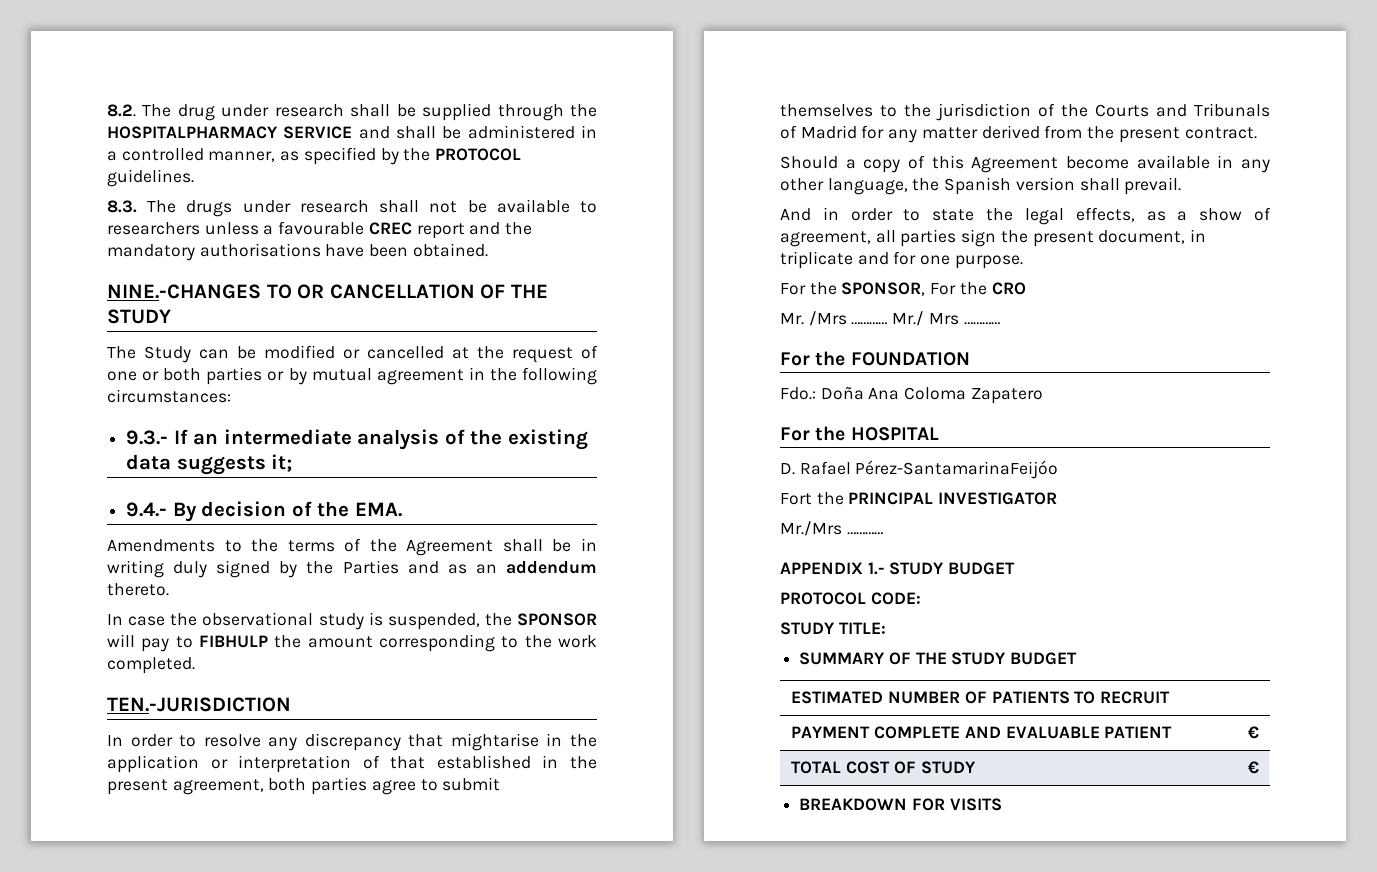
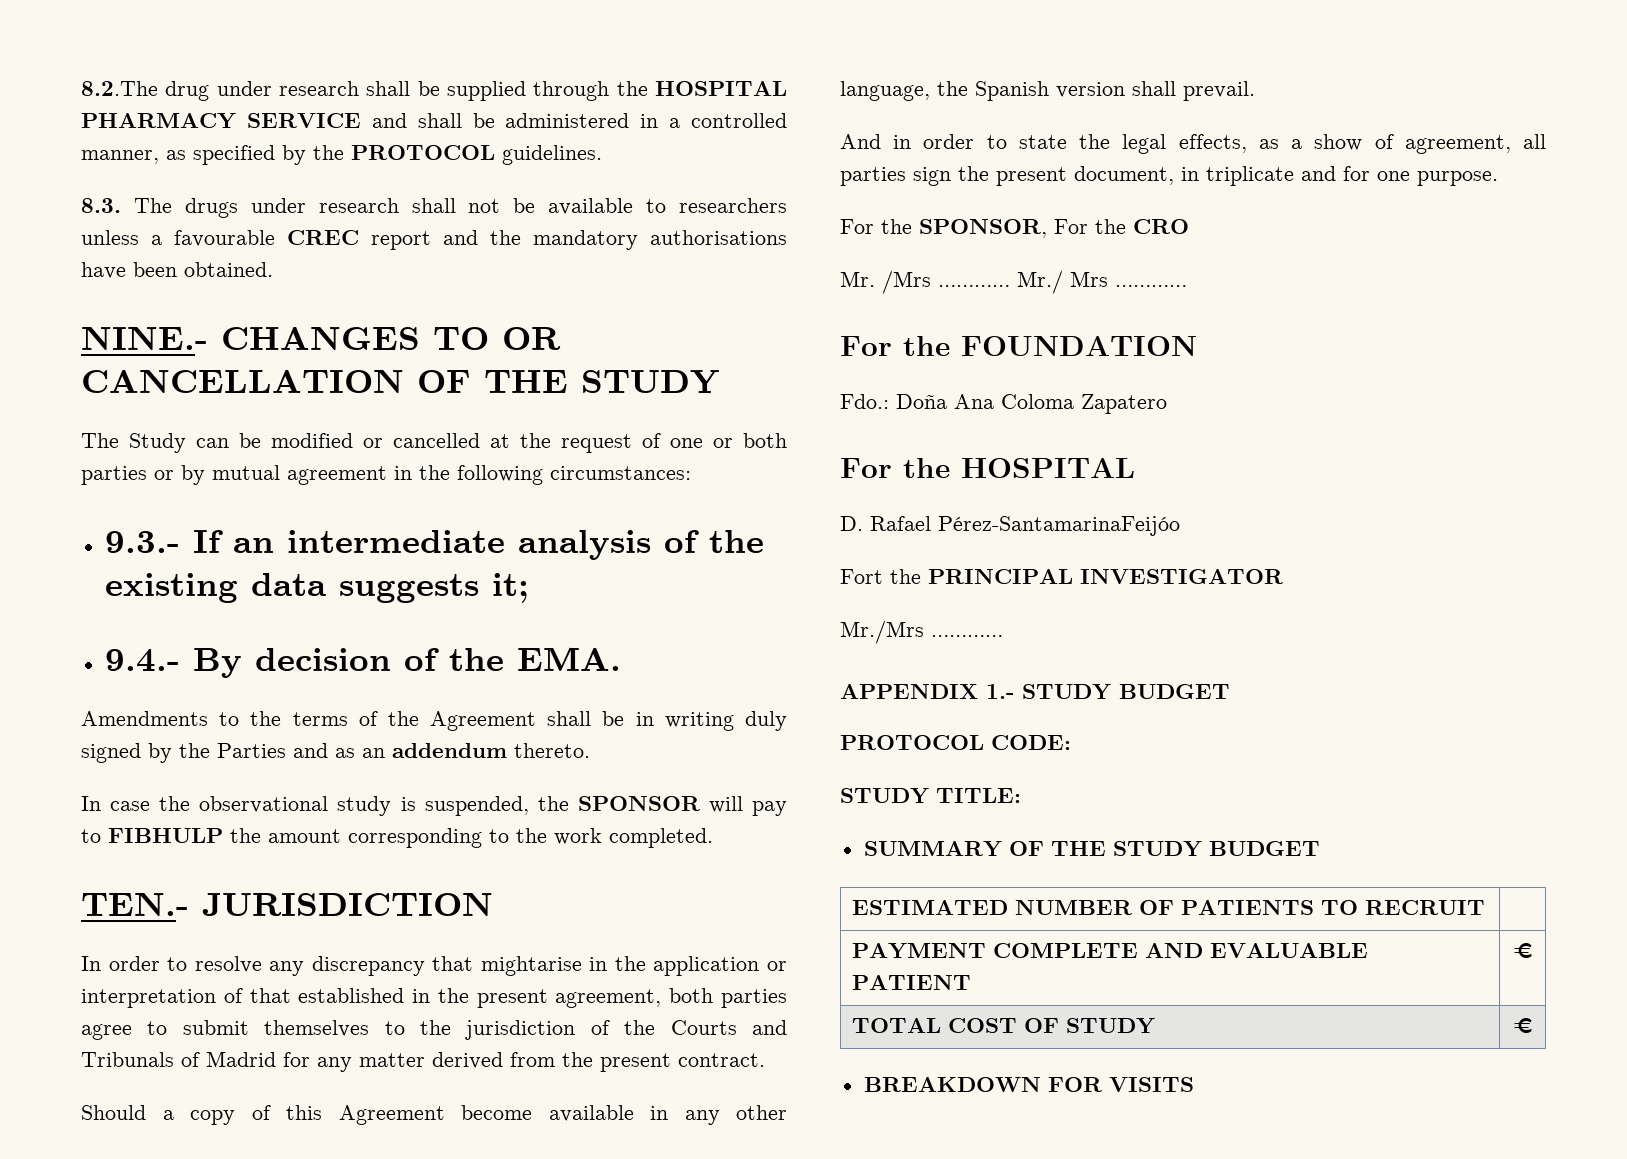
[107,104,172,117] 8.2. The -> [81,81,158,96] 8.2.The
[107,126,278,139] HOSPITALPHARMACY -> [655,81,787,96] [81,113,236,129] HOSPITAL PHARMACY
[107,284,261,299] NINE.-CHANGES -> [81,327,420,350] NINE.- CHANGES
[107,697,291,712] TEN.-JURISDICTION -> [81,893,493,916] TEN.- JURISDICTION

